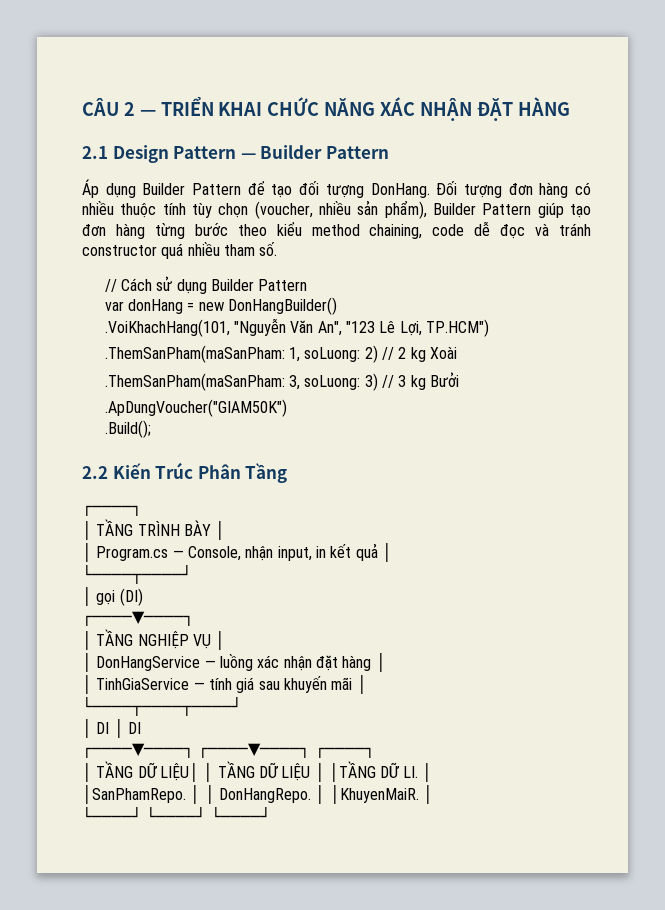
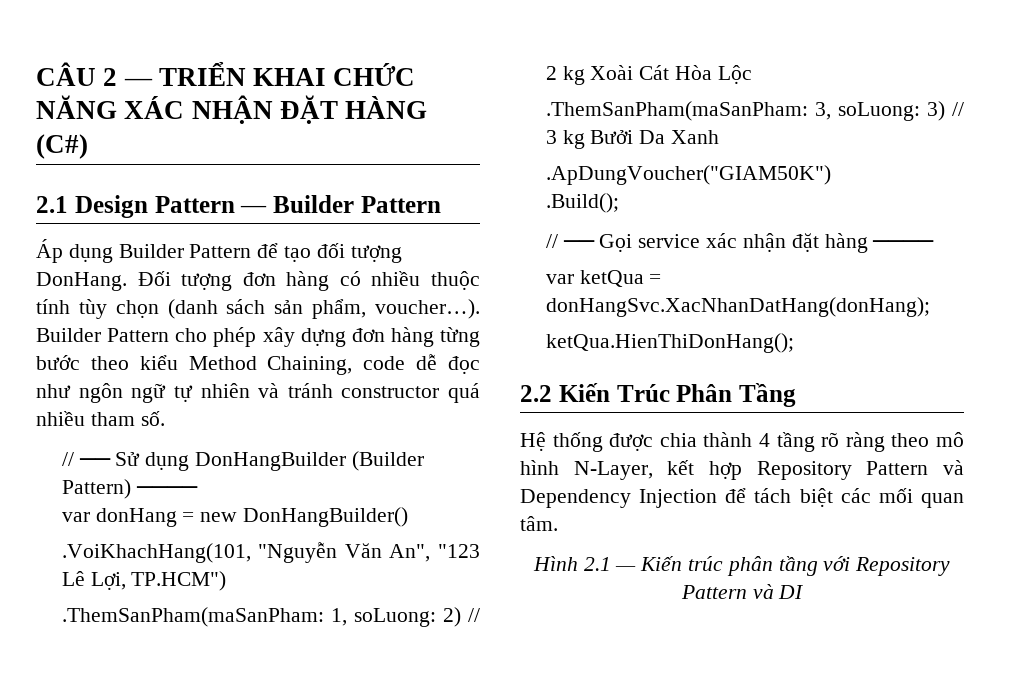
(570, 106) none -> [36,134,88,159] (C#)
[254,200,591,219] (voucher, nhiều sản phẩm), Builder Pattern giúp tạo -> [167,299,480,319] [36,327,346,347] (danh sách sản phẩm, voucher…). Builder Pattern cho phép xây dựng
[311,224,423,239] method chaining, -> [188,356,353,375] Method Chaining,
(526, 231) none -> [36,383,250,403] như ngôn ngữ tự nhiên
[121,276,308,294] Cách sử dụng Builder Pattern -> [78,451,424,471] [61,479,198,499] ── Sử dụng DonHangBuilder (Builder Pattern) ────
(458, 352) none -> [639,65,752,84] Cát Hòa Lộc
(460, 379) none -> [639,130,720,144] Da Xanh
(151, 429) none -> [545,233,935,253] [545,270,662,287] [545,297,930,317] [545,333,794,353] // // ── Gọi service xác nhận đặt hàng ──── // var ketQua = donHangSvc.XacNhanDatHang(donHang); // ketQua.HienThiDonHang();
[82,505,142,516] [82,519,226,540] [82,542,392,562] [82,564,192,584] [82,586,143,606] [82,611,194,626] [82,629,226,650] [82,652,386,672] [82,674,367,694] [82,696,242,716] [82,718,141,738] [82,743,375,758] [82,761,432,782] [82,784,433,804] [82,806,271,822] ┌────┐ // │ TẦNG TRÌNH BÀY │ // │ Program.cs — Console, nhận input, in kết quả │ // └────┬────┘ // │ gọi (DI) // ┌────▼────┐ // │ TẦNG NGHIỆP VỤ │ // │ DonHangService — luồng xác nhận đặt hàng │ // │ TinhGiaService — tính giá sau khuyến mãi │ // └────┬────┬────┘ // │ DI │ DI // ┌────▼────┐ ┌────▼────┐ ┌────┐ // │ TẦNG DỮ LIỆU│ │ TẦNG DỮ LIỆU │ │TẦNG DỮ LI. │ // │SanPhamRepo. │ │ DonHangRepo. │ │KhuyenMaiR. │ // └────┘ └────┘ └────┘ -> [520,432,964,452] [520,460,964,480] [520,488,965,508] [520,516,558,531] [532,556,951,576] [680,584,804,599] Hệ thống được chia thành 4 tầng rõ ràng theo mô hình N-Layer, kết hợp Repository Pattern và Dependency Injection để tách biệt các mối quan tâm. // Hình 2.1 — Kiến trúc phân tầng với Repository Pattern và DI

